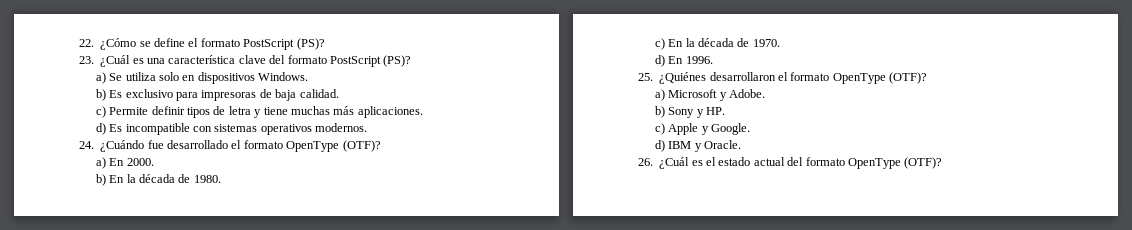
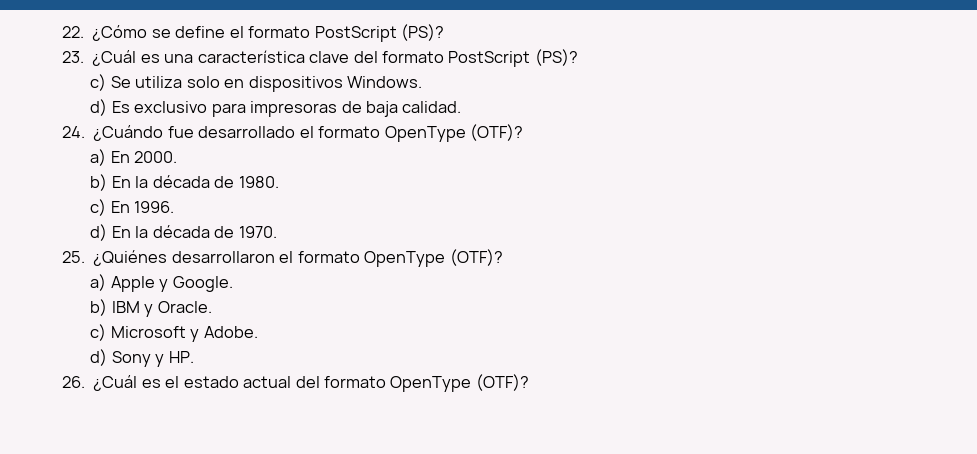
[95,72,106,84] a) -> [90,74,107,91] c)
[95,89,106,101] b) -> [90,99,108,116] d)
[95,106,423,118] [95,123,368,135] // c) Permite definir tipos de letra y tiene muchas más aplicaciones. // d) Es incompatible con sistemas operativos modernos. -> (462, 107) none
(684, 43) none -> [134,201,175,213] [90,224,131,241] 1996. // d) En
[654,55,713,67] // d) En 1996. -> (277, 232) none
(665, 95) none -> [110,276,233,292] [90,299,212,317] [90,324,107,341] Apple y Google. // b) IBM y Oracle. // c)
[654,106,665,118] b) -> [90,349,108,366] d)
[654,123,751,135] [654,140,742,152] // c) Apple y Google. // d) IBM y Oracle. -> (194, 357) none

